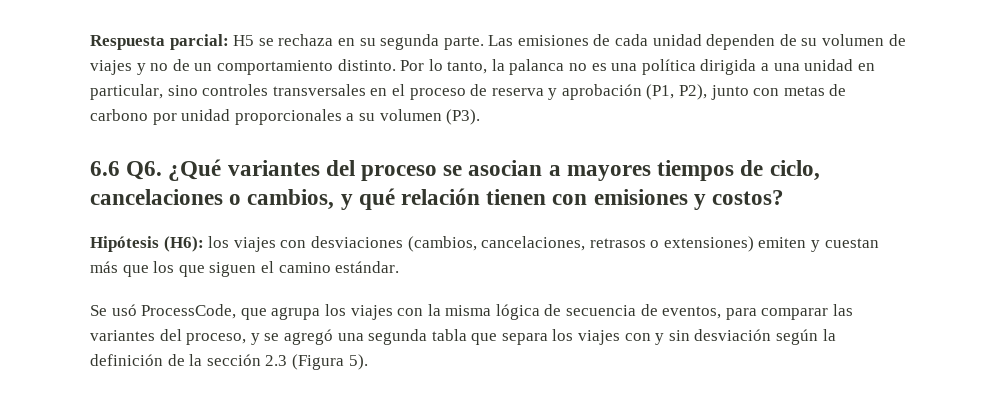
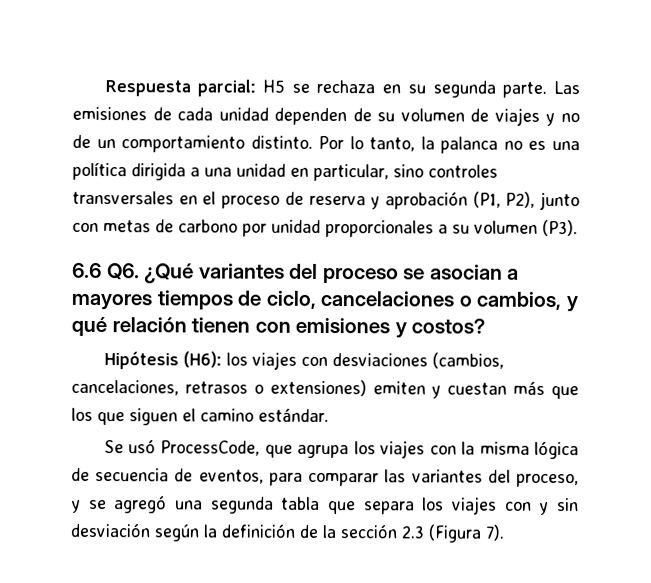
[348,354,368,370] 5). -> [485,524,504,541] 7).

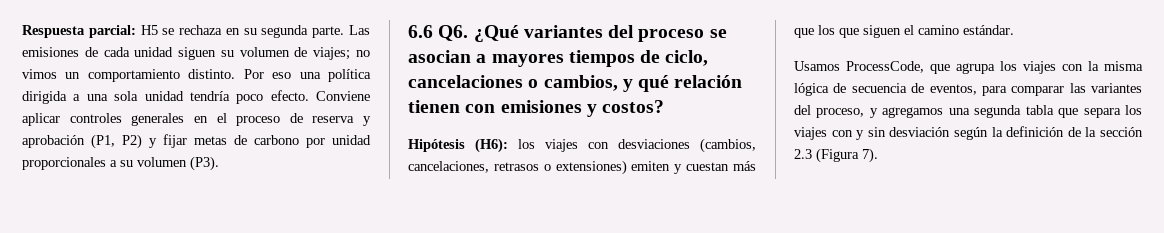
[274,107,372,126] dependen de -> [178,47,217,60] siguen
[494,107,580,127] [72,134,547,154] viajes y no de un comportamiento distinto. Por lo tanto, la palanca no es -> [313,47,370,60] [22,69,292,82] viajes; no vimos un comportamiento distinto. Por eso
[236,163,498,182] [72,190,174,205] unidad en particular, sino controles transversales -> [114,90,370,104] [22,113,185,126] sola unidad tendría poco efecto. Conviene aplicar controles generales
[505,191,580,211] [72,222,99,233] P2), junto con -> [122,134,187,149] P2) y fijar
[103,439,157,454] Se usó -> [794,61,840,71] Usamos
[88,495,168,514] se agregó -> [882,107,944,118] agregamos

